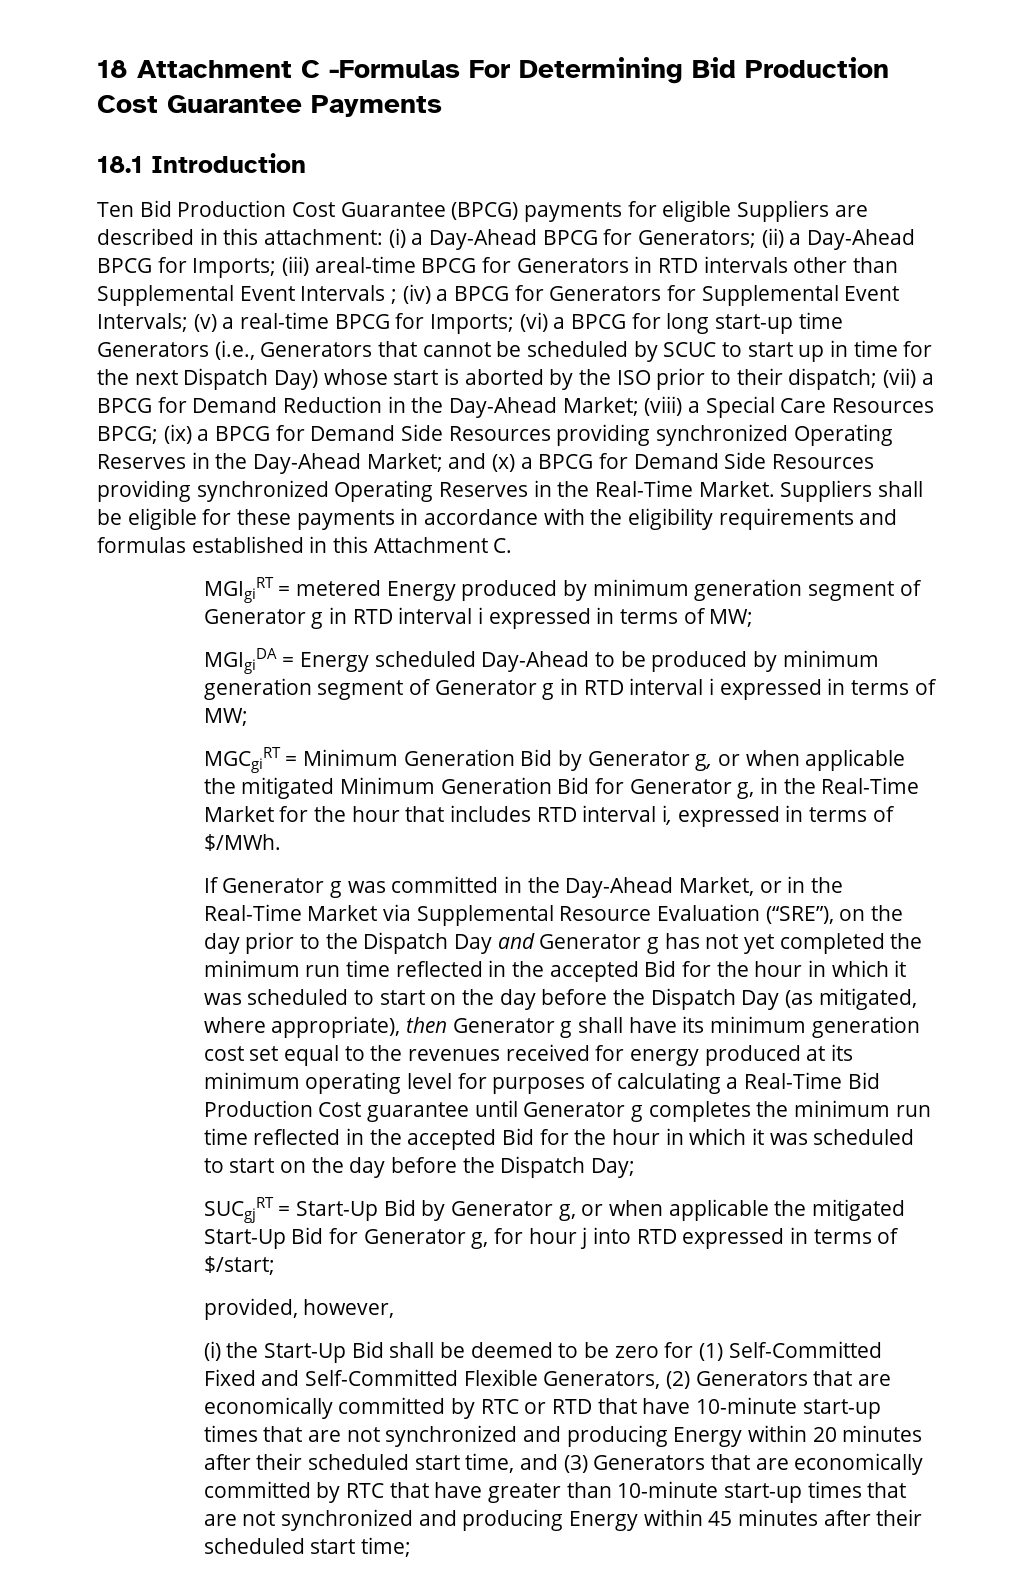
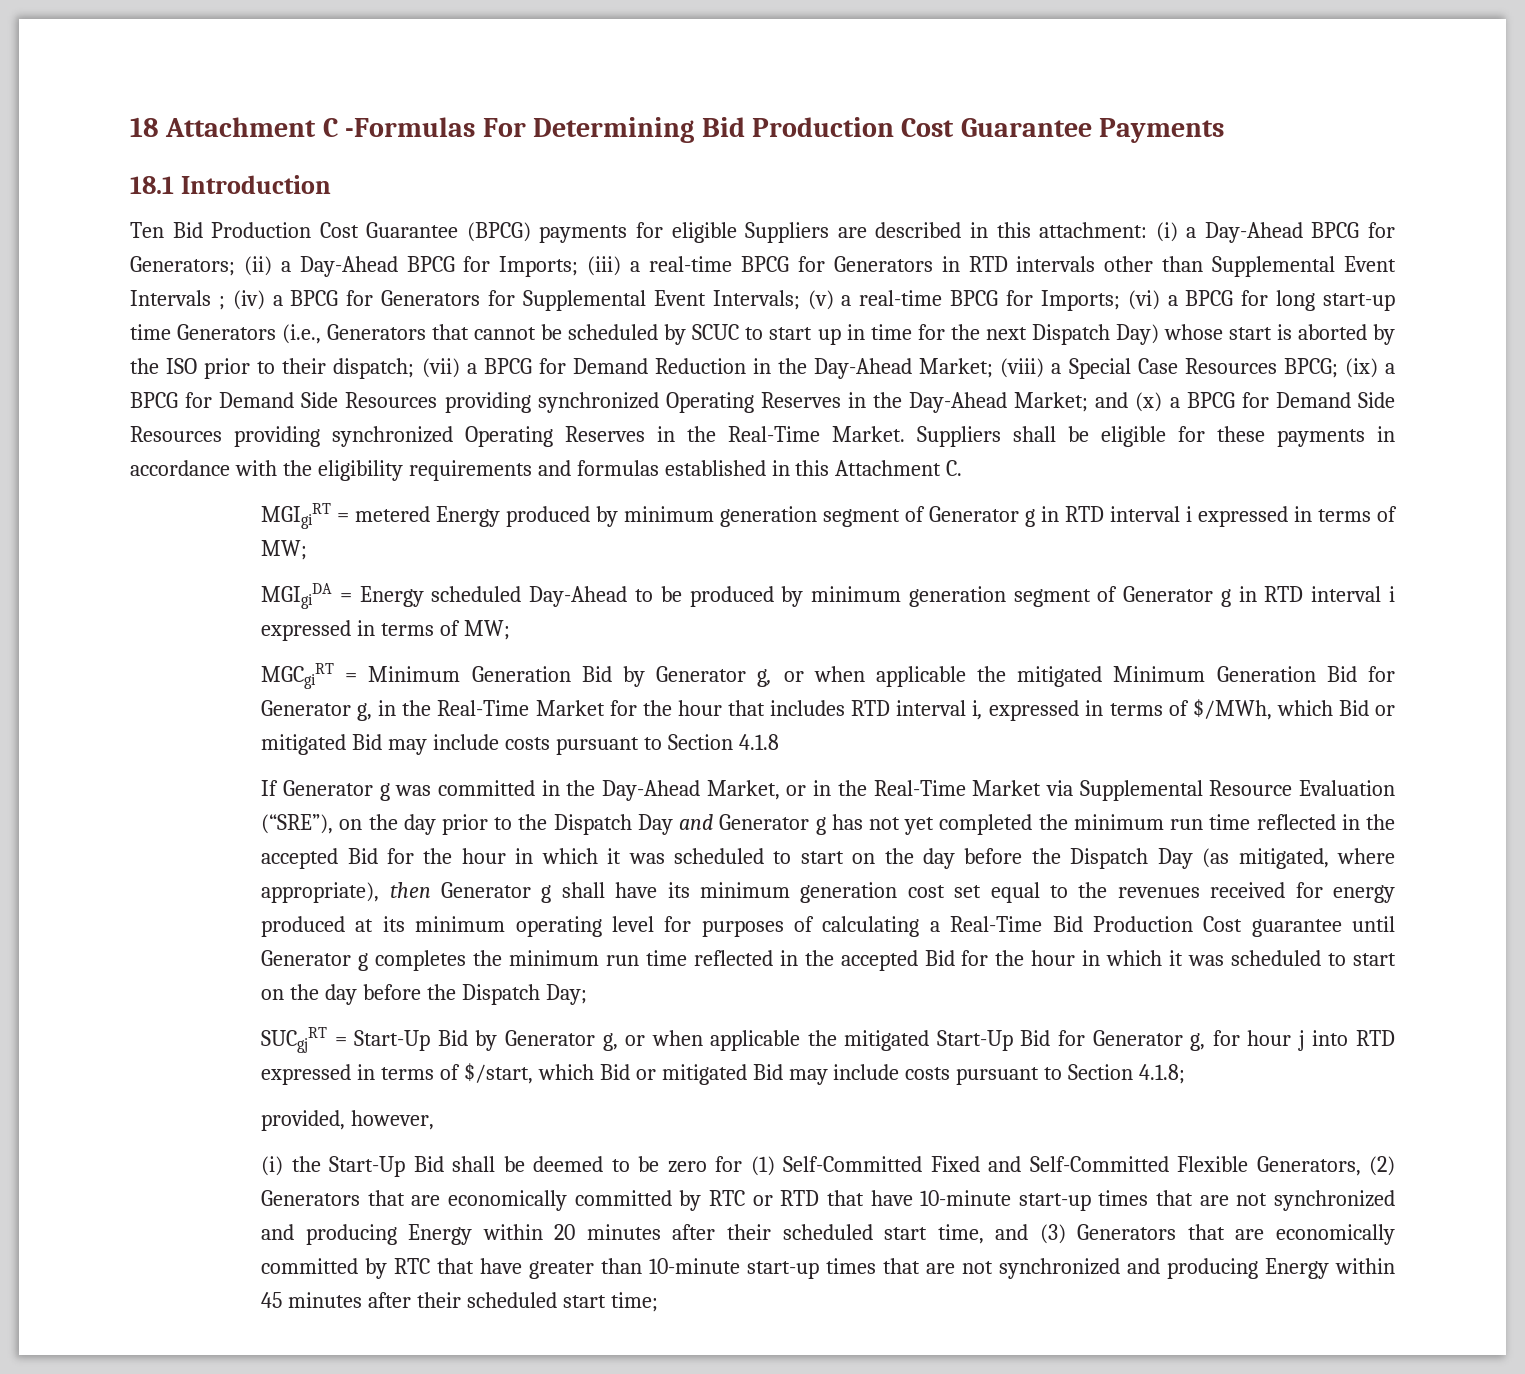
[314,256,416,273] areal-time -> [630,256,733,272] a real-time
[780,398,827,413] Care -> [1137,358,1178,374] Case
[203,834,281,851] $/MWh. -> [1192,699,1396,720] [261,734,779,755] $/MWh, which Bid or mitigated Bid may include costs pursuant to Section 4.1.8
[203,1256,275,1275] $/start; -> [463,1063,1186,1085] $/start, which Bid or mitigated Bid may include costs pursuant to Section 4.1.8;

